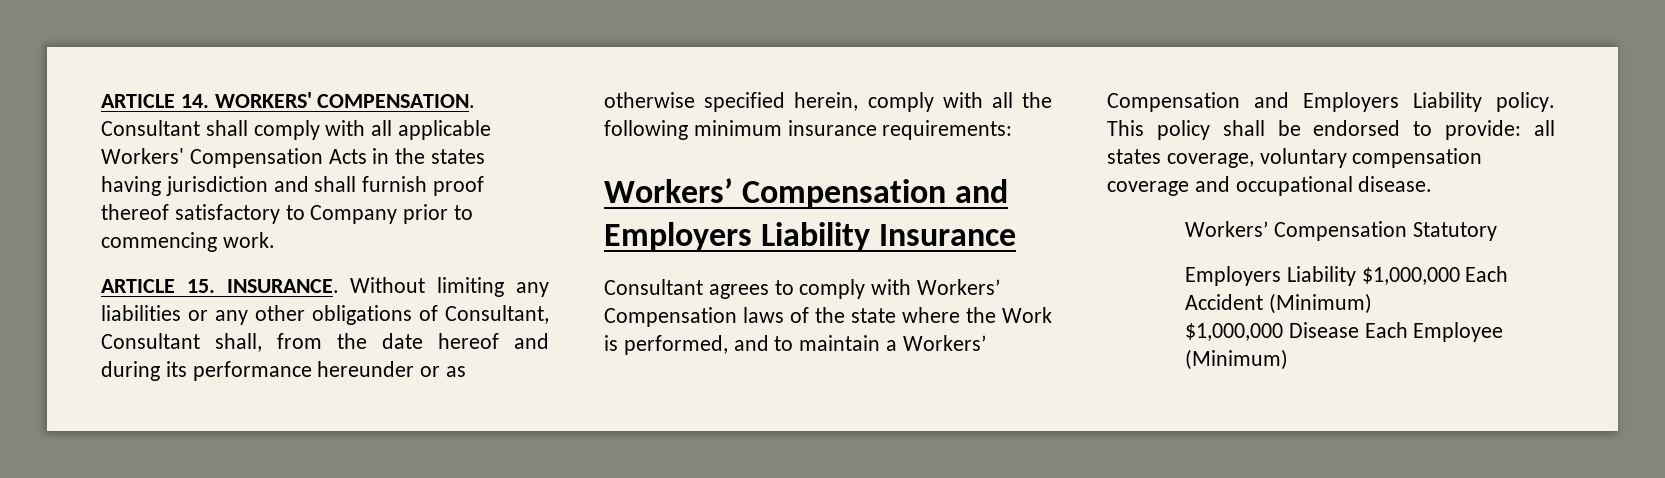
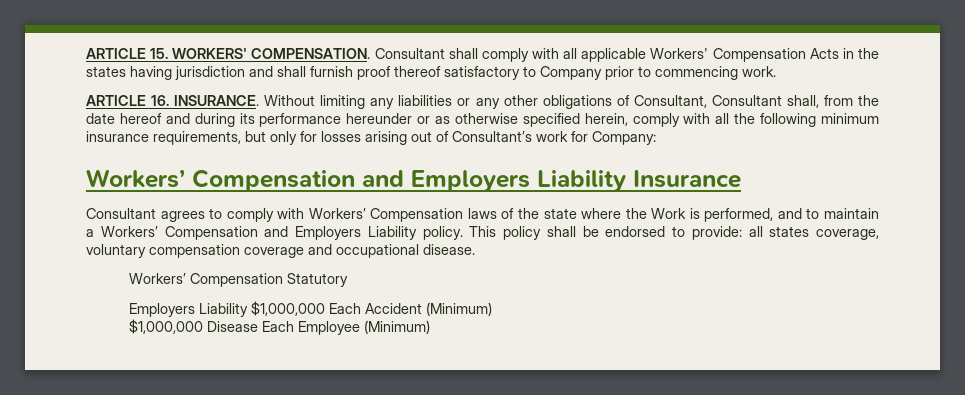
[101,94,209,108] ARTICLE 14. -> [86,48,169,59] ARTICLE 15.
[186,279,215,293] 15. -> [151,95,170,106] 16.
[882,120,1013,140] requirements: -> [153,131,656,145] requirements, but only for losses arising out of Consultant’s work for Company:

